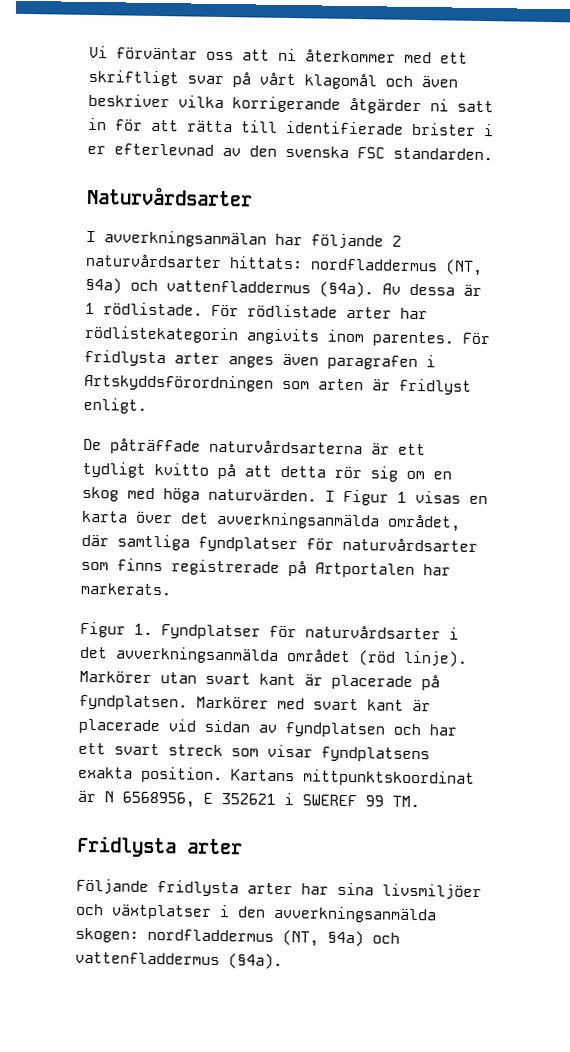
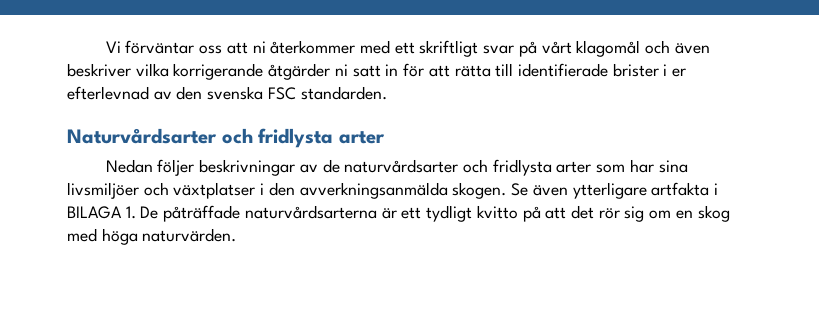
[86,230,402,250] [85,253,483,276] [85,277,482,298] [85,302,428,320] [84,325,490,347] [84,349,436,371] [84,373,472,395] [83,397,147,414] // I avverkningsanmälan har följande 2 naturvårdsarter hittats: nordfladdermus (NT, §4a) och vattenfladdermus (§4a). Av dessa är 1 rödlistade. För rödlistade arter har rödlistekategorin angivits inom parentes. För fridlysta arter anges även paragrafen i Artskyddsförordningen som arten är fridlyst enligt. // -> [221,128,385,148] [105,159,688,176] [67,182,718,199] [67,206,136,219] och fridlysta arter // Nedan följer beskrivningar av de naturvårdsarter och fridlysta arter som har sina livsmiljöer och växtplatser i den avverkningsanmälda skogen. Se även ytterligare artfakta i BILAGA 1.
[280,465,326,478] detta -> [570,205,594,219] det
[325,489,488,506] [82,510,461,532] [81,534,478,553] [81,558,451,578] [80,582,172,596] [80,621,459,640] [79,646,468,667] [79,670,440,691] [79,694,431,712] [78,718,457,738] [78,742,430,763] [78,766,475,787] [77,790,420,808] [76,835,243,858] [76,878,482,901] [76,903,437,924] [75,927,400,947] [75,951,283,970] I Figur 1 visas en karta över det avverkningsanmälda området, där samtliga fyndplatser för naturvårdsarter som finns registrerade på Artportalen har markerats. // Figur 1. Fyndplatser för naturvårdsarter i det avverkningsanmälda området (röd linje). Markörer utan svart kant är placerade på fyndplatsen. Markörer med svart kant är placerade vid sidan av fyndplatsen och har ett svart streck som visar fyndplatsens exakta position. Kartans mittpunktskoordinat är N 6568956, E 352621 i SWEREF 99 TM. // Fridlysta arter // Följande fridlysta arter har sina livsmiljöer och växtplatser i den avverkningsanmälda skogen: nordfladdermus (NT, §4a) och vattenfladdermus (§4a). -> (237, 235) none

